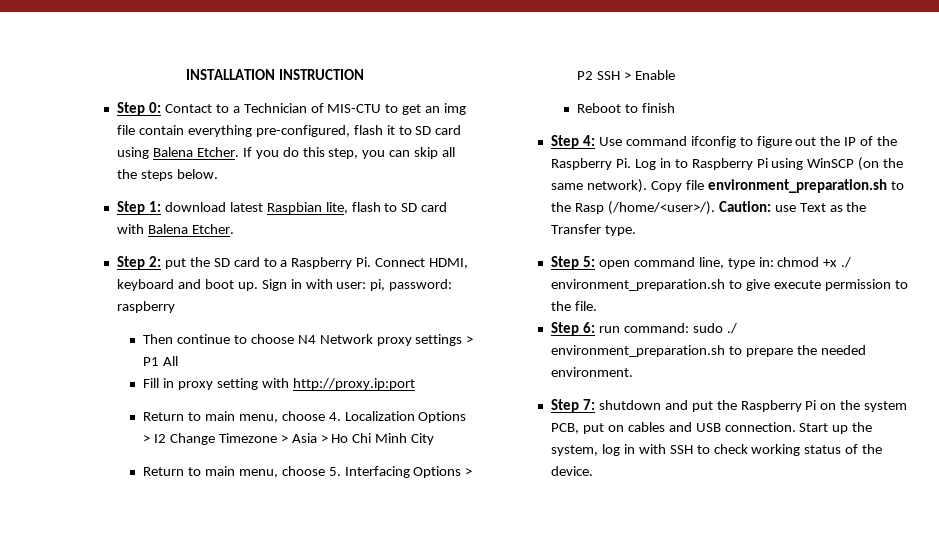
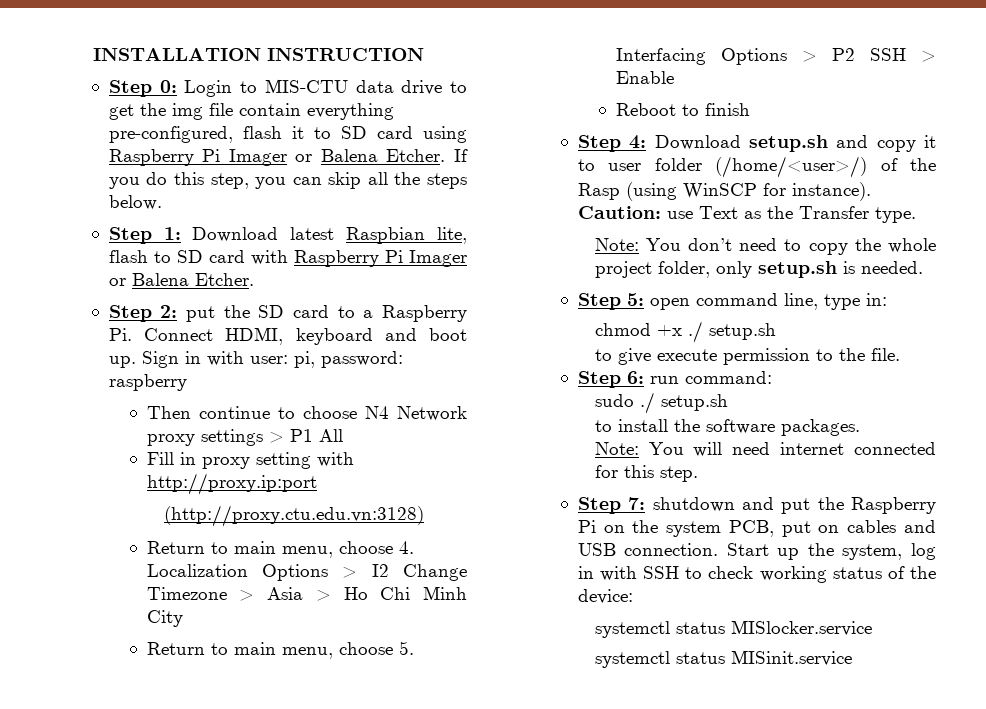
[164,103,382,113] Contact to a Technician of MIS-CTU -> [184,79,443,97] Login to MIS-CTU data drive
[425,106,441,113] an -> [139,103,166,116] the
(150, 153) none -> [108,149,313,166] Raspberry Pi Imager or
[164,202,226,212] download -> [192,227,279,242] Download
(145, 229) none -> [293,250,467,267] [108,278,126,286] Raspberry Pi Imager or
(415, 384) none -> [163,505,424,527] // (http://proxy.ctu.edu.vn:3128)
[598,136,898,148] [551,157,904,171] [551,179,904,193] [551,201,715,215] Use command ifconfig to figure out the IP of the Raspberry Pi. Log in to Raspberry Pi using WinSCP (on the same network). Copy file environment_preparation.sh to the Rasp (/home/<user>/). -> [654,135,936,152] [577,156,936,178] [577,182,871,201] Download setup.sh and copy it to user folder (/home/<user>/) of the Rasp (using WinSCP for instance).
(636, 230) none -> [594,238,936,255] [594,261,923,278] // Note: You don’t need to copy the whole project folder, only setup.sh is needed.
(774, 262) none -> (887, 299) //
[551,279,726,291] environment_preparation.sh -> [708,323,776,340] setup.sh //
(689, 328) none -> (772, 377) //
[551,345,866,357] [551,367,634,377] environment_preparation.sh to prepare the needed environment. -> [660,394,728,411] [594,419,860,436] [594,442,936,457] [594,465,698,482] setup.sh // to install the software packages. // Note: You will need internet connected for this step.
[551,466,594,476] device. -> [577,589,633,604] [594,620,872,638] [594,650,852,668] device: // systemctl status MISlocker.service // systemctl status MISinit.service

